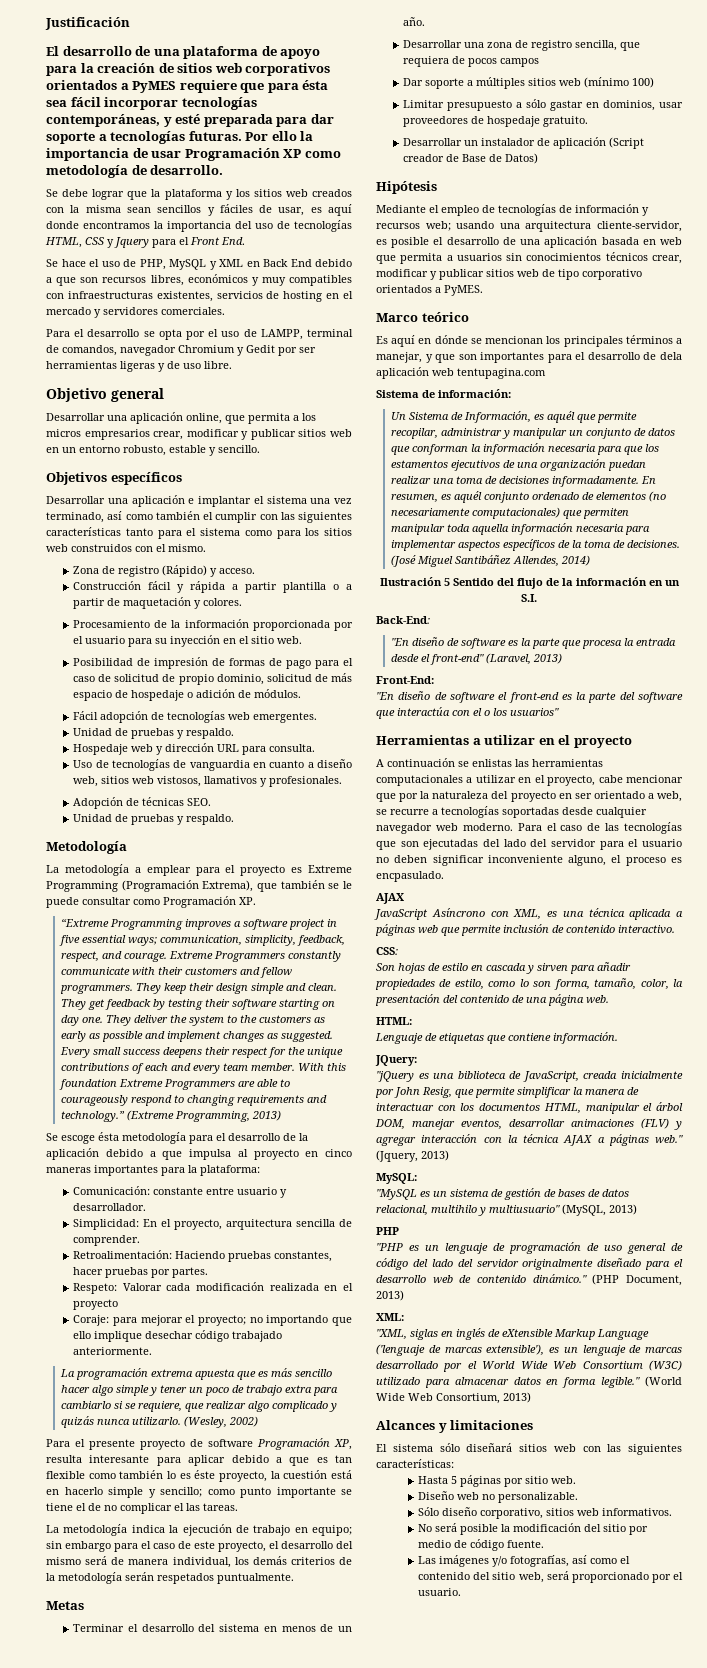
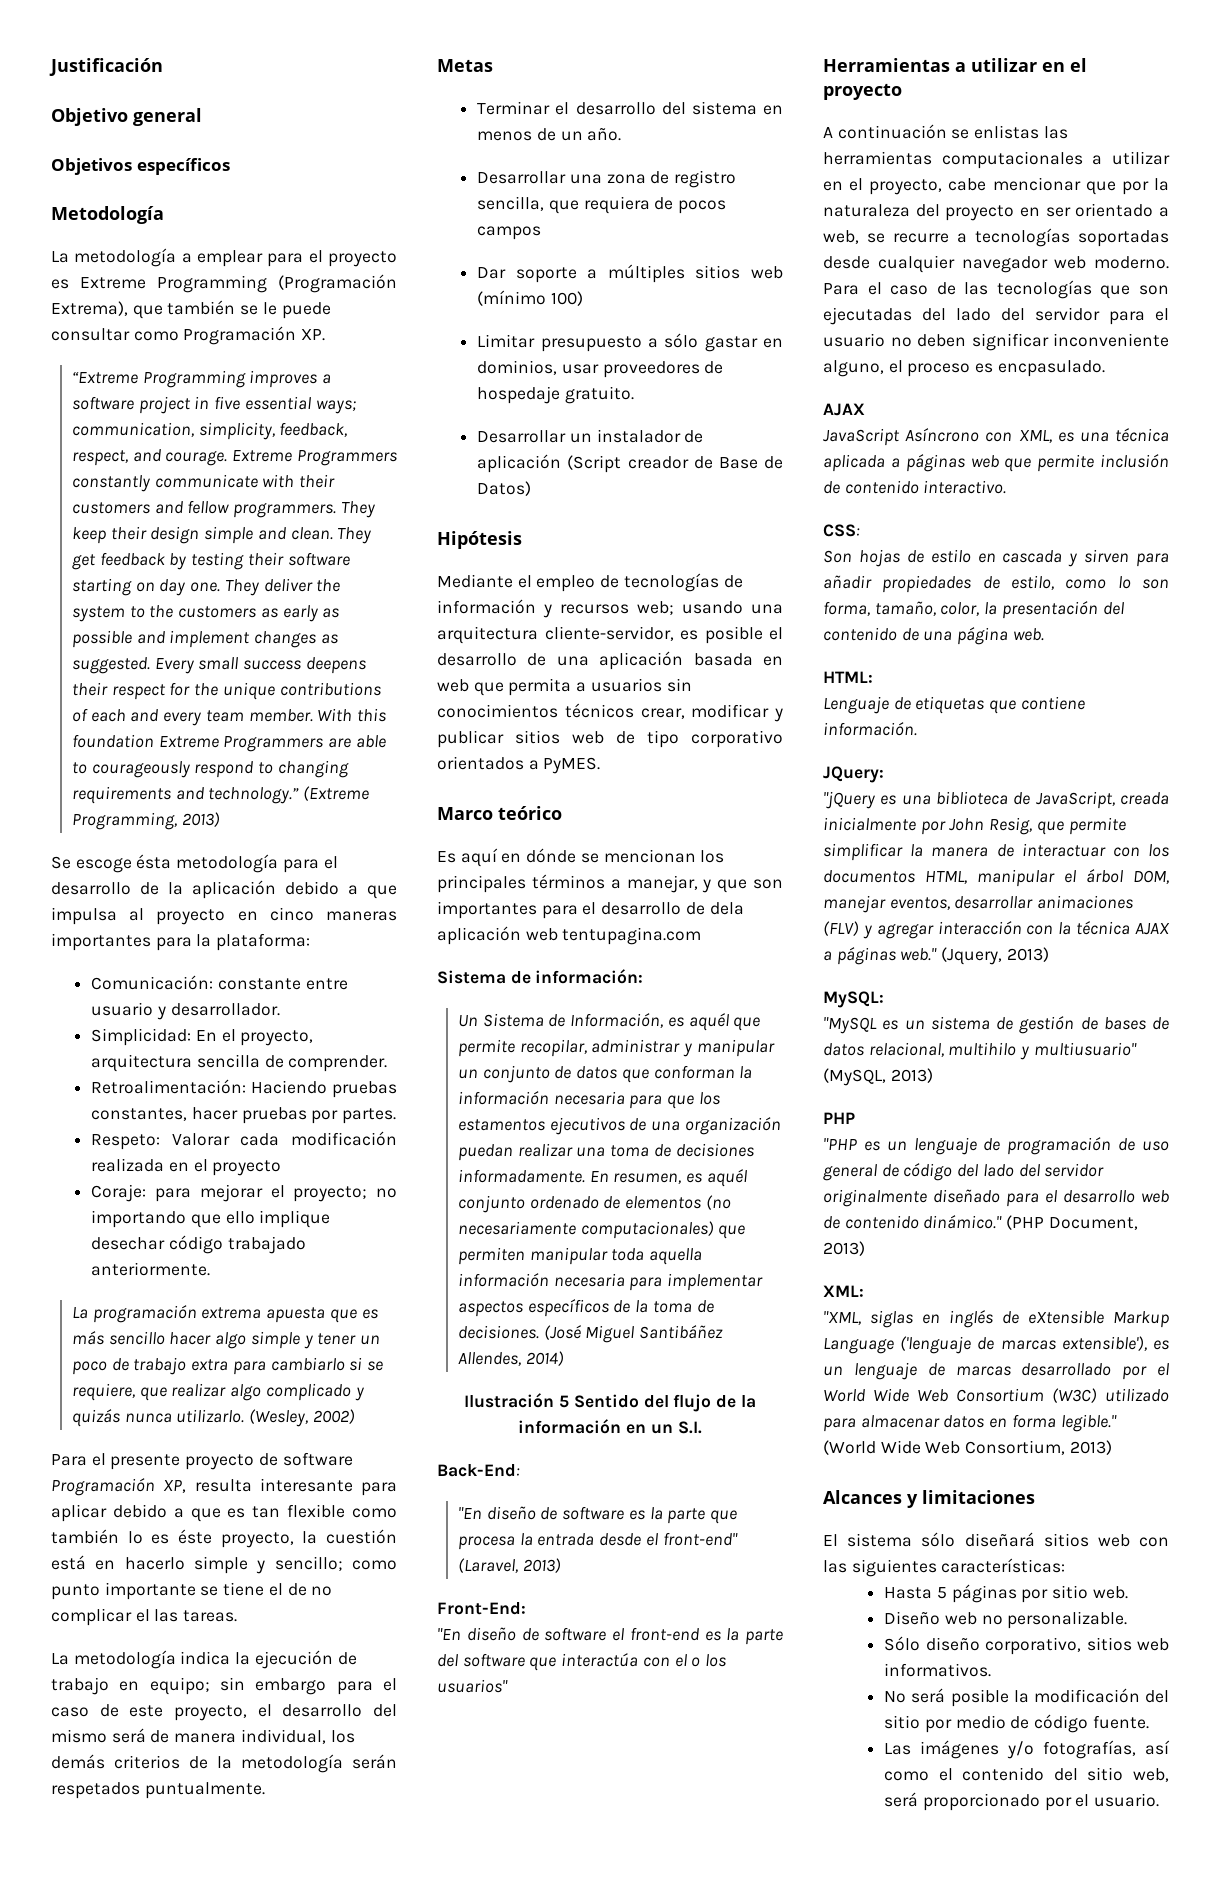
[46,46,321,59] [46,63,331,76] [46,80,329,93] [46,97,257,110] [46,114,334,127] [46,131,314,144] [46,148,341,161] [46,165,224,178] [46,189,352,200] [46,204,353,216] [46,220,352,232] [45,237,245,248] [46,259,352,270] [46,274,352,286] [46,291,353,302] [46,307,225,318] [46,329,353,340] [46,345,316,356] [46,361,232,372] [46,388,164,402] [46,412,316,424] [46,429,352,440] [46,445,260,456] [46,472,182,485] [46,495,352,507] [46,511,352,523] [46,527,352,539] [46,544,206,552] [73,565,256,577] [73,581,353,593] [73,597,243,609] [73,619,354,631] [73,635,303,647] [73,657,354,669] [73,673,353,685] [73,689,302,701] [73,711,318,723] [73,728,235,739] [73,743,316,755] [73,759,353,771] [73,776,343,787] [73,797,212,809] [73,814,235,825] El desarrollo de una plataforma de apoyo para la creación de sitios web corporativos orientados a PyMES requiere que para ésta sea fácil incorporar tecnologías contemporáneas, y esté preparada para dar soporte a tecnologías futuras. Por ello la importancia de usar Programación XP como metodología de desarrollo. // Se debe lograr que la plataforma y los sitios web creados con la misma sean sencillos y fáciles de usar, es aquí donde encontramos la importancia del uso de tecnologías HTML, CSS y Jquery para el Front End. // Se hace el uso de PHP, MySQL y XML en Back End debido a que son recursos libres, económicos y muy compatibles con infraestructuras existentes, servicios de hosting en el mercado y servidores comerciales. // Para el desarrollo se opta por el uso de LAMPP, terminal de comandos, navegador Chromium y Gedit por ser herramientas ligeras y de uso libre. // Objetivo general // Desarrollar una aplicación online, que permita a los micros empresarios crear, modificar y publicar sitios web en un entorno robusto, estable y sencillo. // Objetivos específicos // Desarrollar una aplicación e implantar el sistema una vez terminado, así como también el cumplir con las siguientes características tanto para el sistema como para los sitios web construidos con el mismo. // Zona de registro (Rápido) y acceso. // Construcción fácil y rápida a partir plantilla o a partir de maquetación y colores. // Procesamiento de la información proporcionada por el usuario para su inyección en el sitio web. // Posibilidad de impresión de formas de pago para el caso de solicitud de propio dominio, solicitud de más espacio de hospedaje o adición de módulos. // Fácil adopción de tecnologías web emergentes. // Unidad de pruebas y respaldo. // Hospedaje web y dirección URL para consulta. // Uso de tecnologías de vanguardia en cuanto a diseño web, sitios web vistosos, llamativos y profesionales. // Adopción de técnicas SEO. // Unidad de pruebas y respaldo. -> [51,108,202,126] [51,158,230,175] Objetivo general // Objetivos específicos

